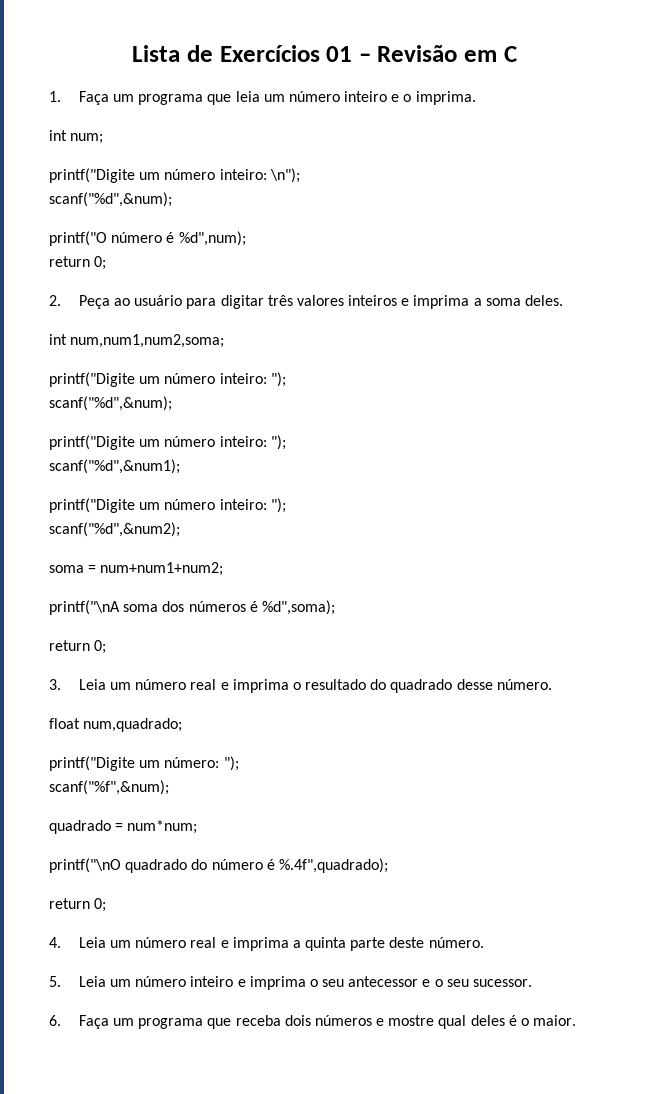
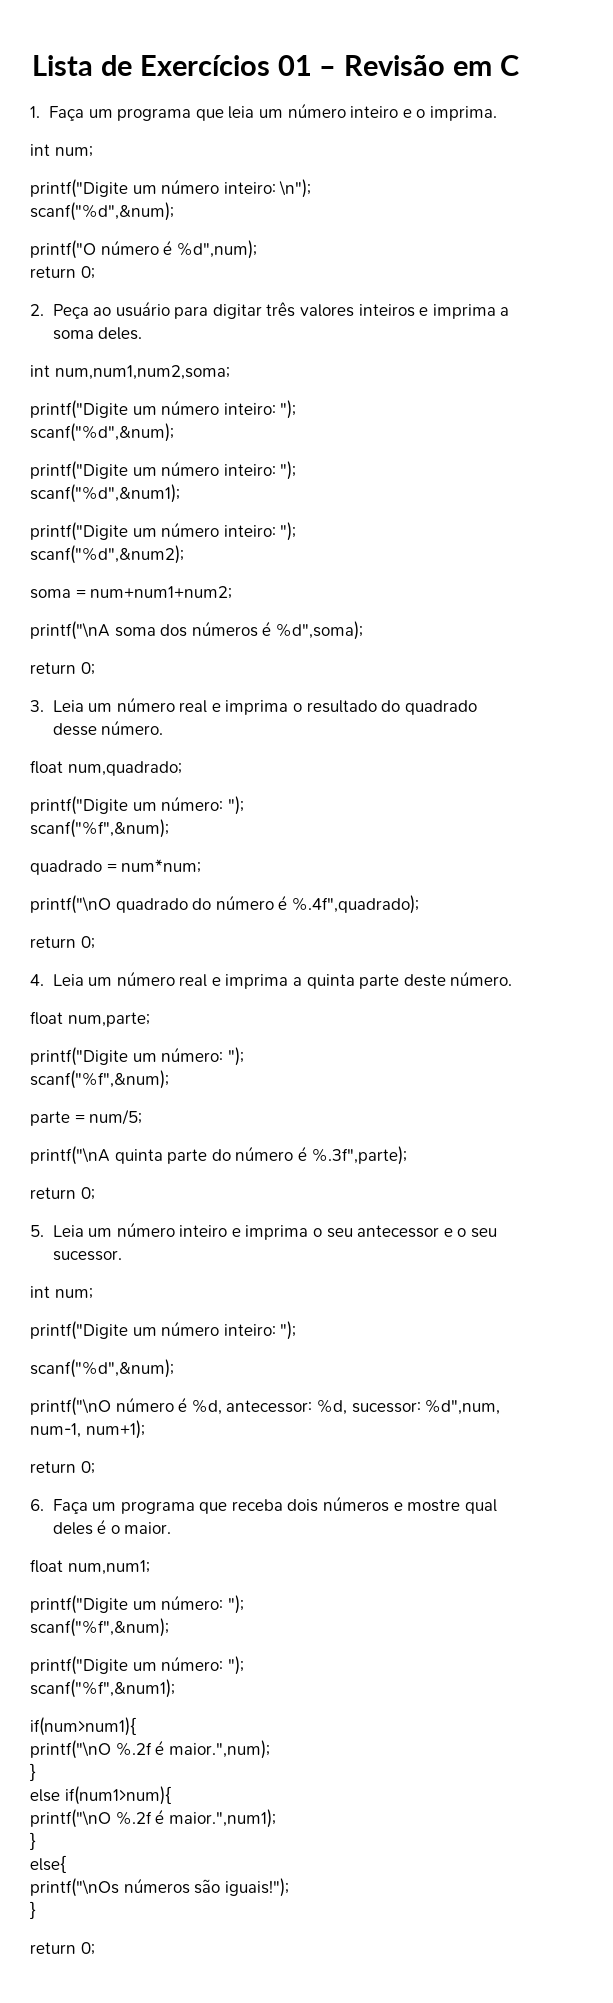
(484, 942) none -> [30,1011,150,1027] [30,1047,244,1066] [30,1070,169,1089] [30,1109,143,1126] [30,1146,407,1165] [30,1187,95,1200] // float num,parte; // printf("Digite um número: "); // scanf("%f",&num); // parte = num/5; // printf("\nA quinta parte do número é %.3f",parte); // return 0;
(532, 983) none -> [30,1286,93,1299] [30,1321,297,1340] [30,1359,174,1378] [30,1397,501,1416] [30,1420,145,1439] [30,1461,95,1474] // int num; // printf("Digite um número inteiro: "); // scanf("%d",&num); // printf("\nO número é %d, antecessor: %d, sucessor: %d",num, num-1, num+1); // return 0;
(577, 1020) none -> [30,1559,150,1575] [30,1595,244,1614] [30,1618,169,1637] [30,1656,244,1675] [30,1679,175,1698] [30,1717,136,1736] [30,1740,270,1759] [30,1763,36,1781] [30,1786,171,1805] [30,1809,276,1828] [30,1832,36,1850] [30,1855,66,1873] [30,1878,289,1897] [30,1901,36,1919] [30,1942,95,1955] // float num,num1; // printf("Digite um número: "); // scanf("%f",&num); // printf("Digite um número: "); // scanf("%f",&num1); // if(num>num1){ // printf("\nO %.2f é maior.",num); // } // else if(num1>num){ // printf("\nO %.2f é maior.",num1); // } // else{ // printf("\nOs números são iguais!"); // } // return 0;

